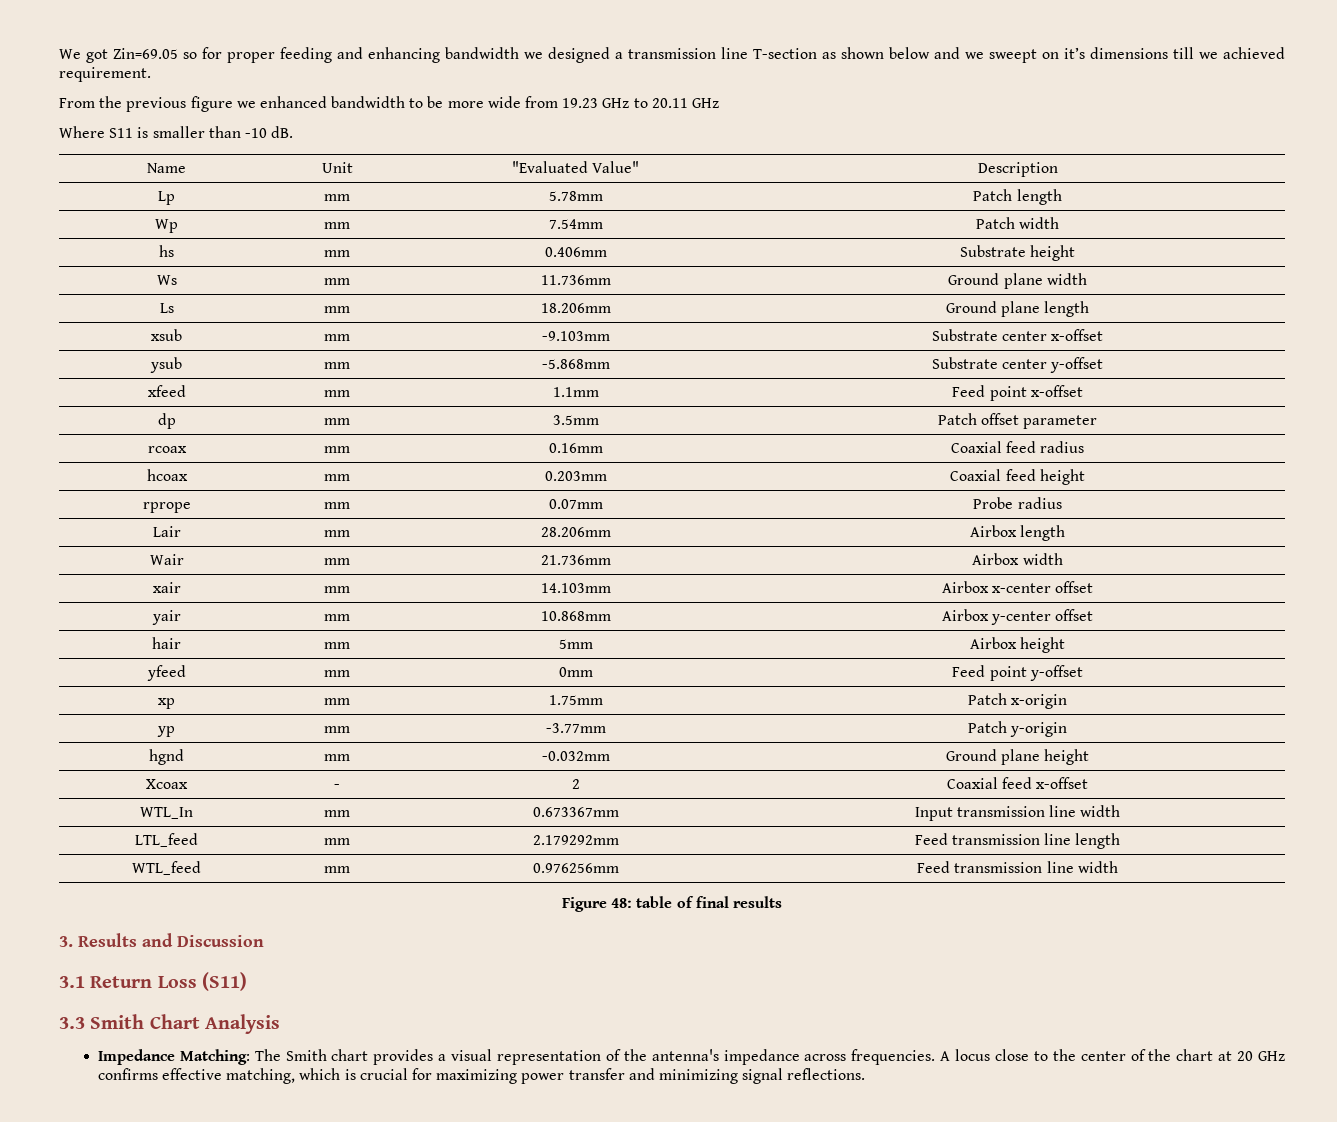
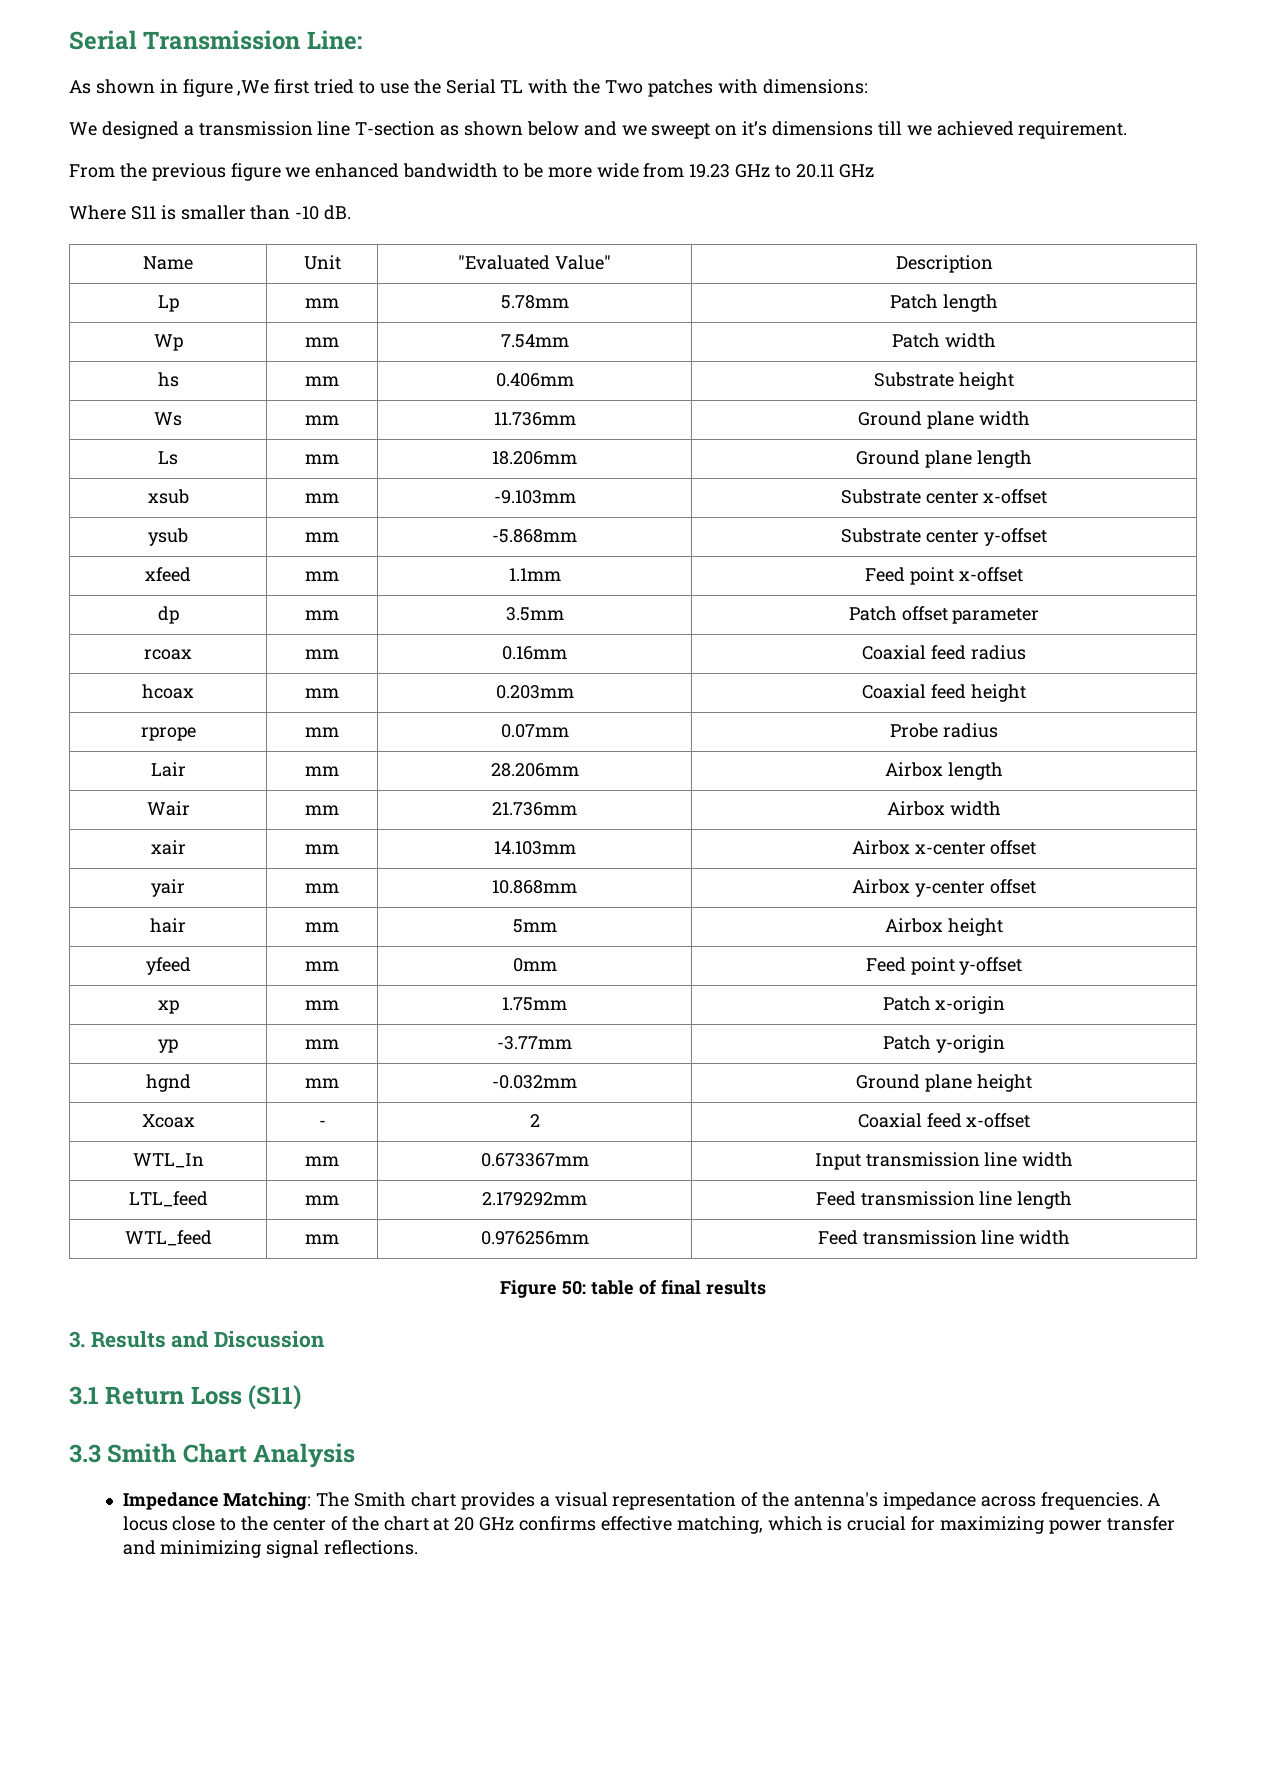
[59,47,543,63] We got Zin=69.05 so for proper feeding and enhancing bandwidth we -> [69,30,362,50] [69,79,868,97] [69,122,97,136] Serial Transmission Line: // As shown in figure ,We first tried to use the Serial TL with the Two patches with dimensions: // We
[611,898,633,908] 48: -> [562,1281,587,1295] 50:

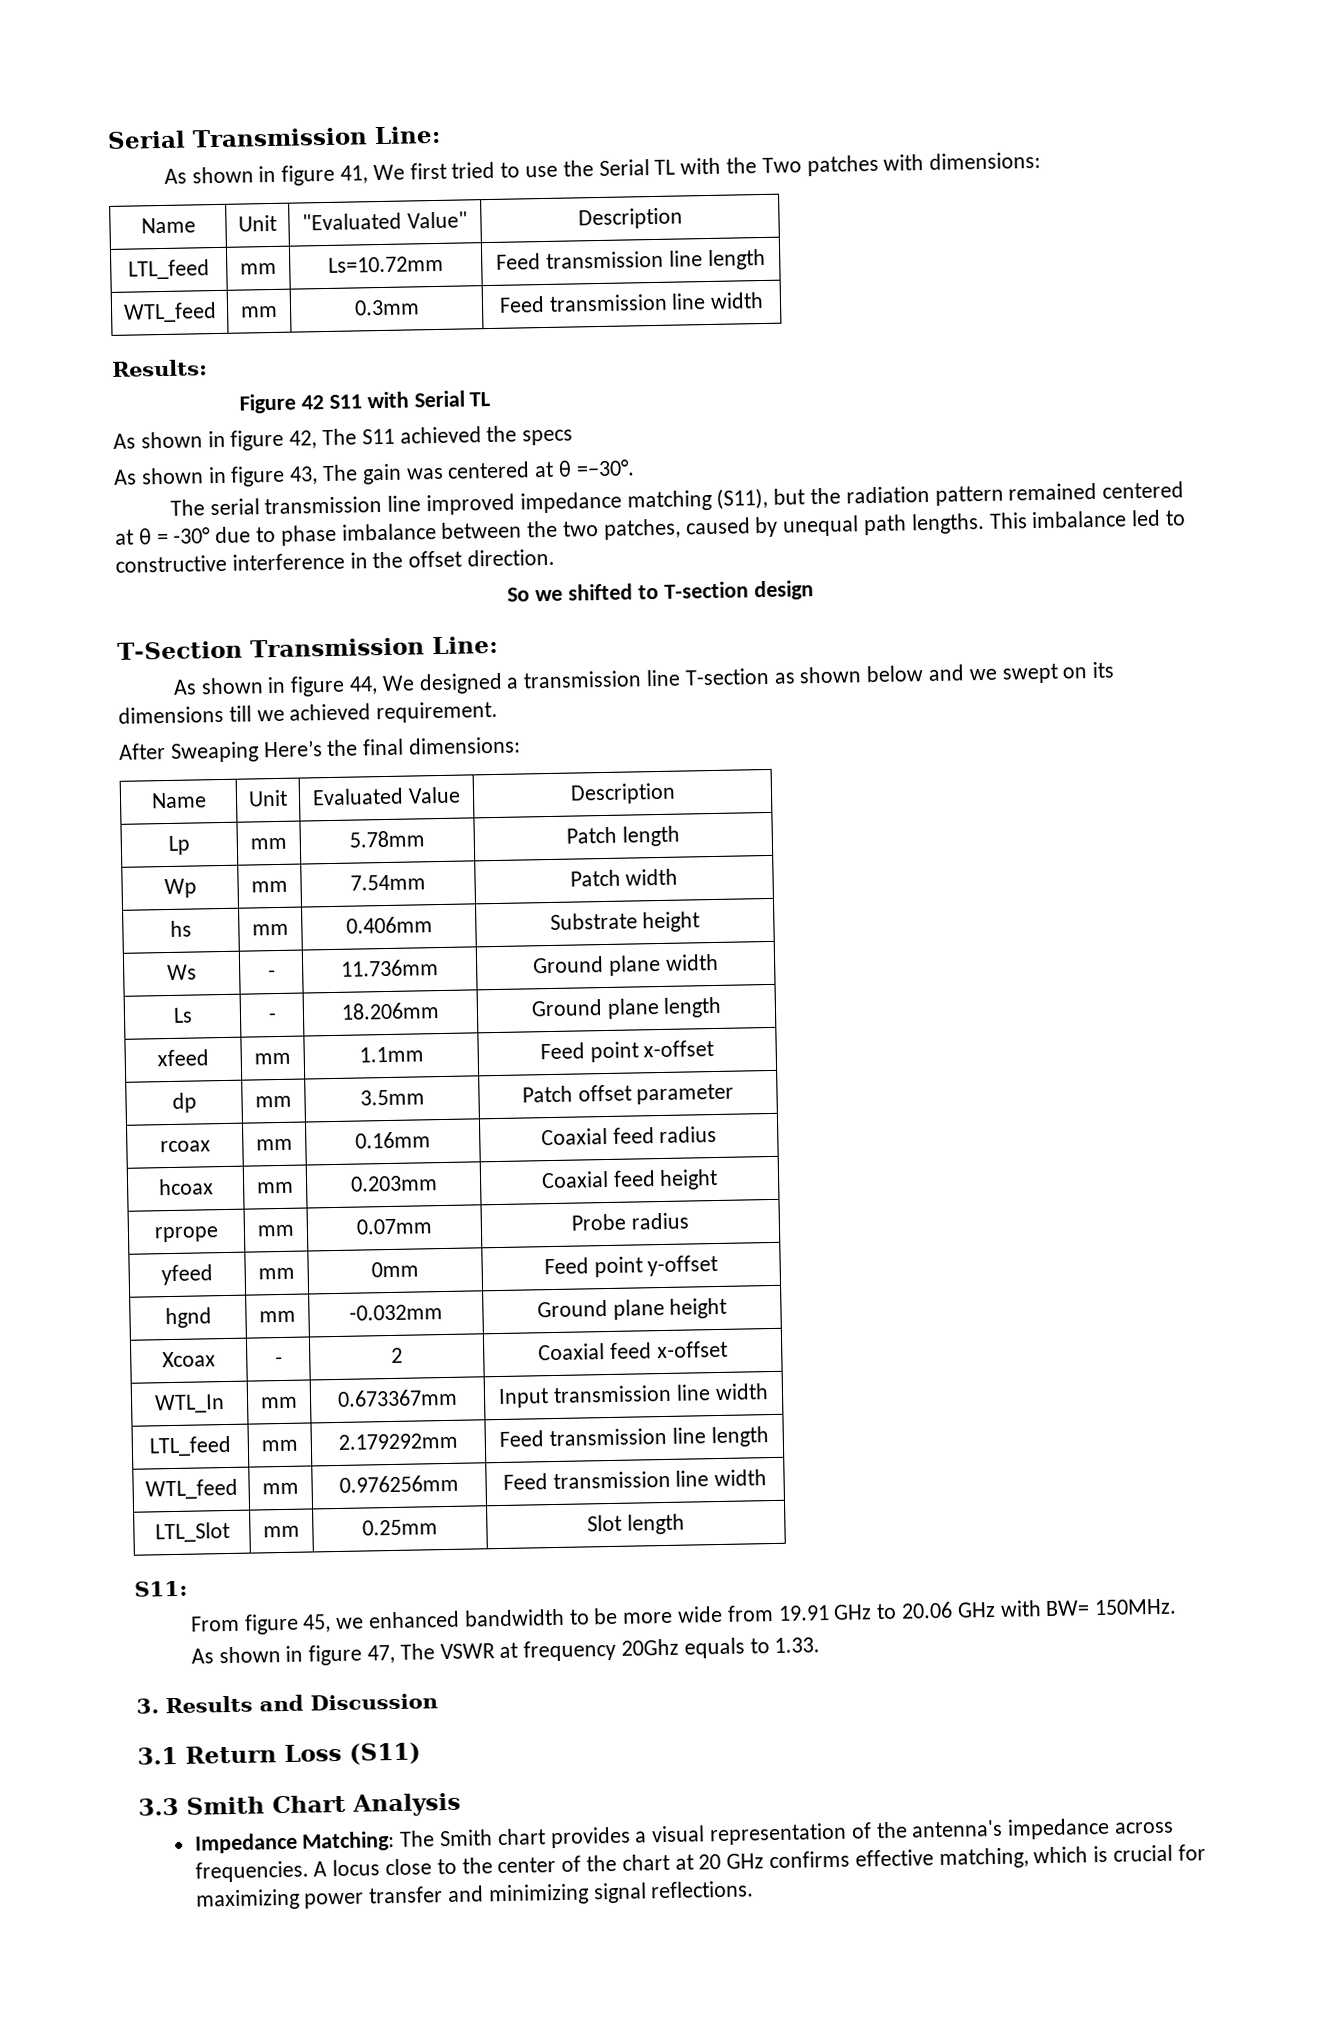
[237,80,270,96] ,We -> [339,164,405,184] 41, We
(868, 86) // -> [140,217,196,234] [238,214,277,232] [302,211,468,231] [577,207,683,230] [128,259,210,280] [240,262,277,275] [328,255,444,273] [496,248,766,271] [122,302,217,323] [241,305,278,318] [353,299,420,316] [498,291,765,313] [111,359,208,377] [239,390,491,414] [113,425,574,451] [113,459,635,487] [169,481,1185,516] [115,509,1187,546] [115,548,556,573] [507,580,814,602] [117,635,498,660] [172,675,378,697] // Name | Unit | "Evaluated Value" | Description // LTL_feed | mm | Ls=10.72mm | Feed transmission line length // WTL_feed | mm | 0.3mm | Feed transmission line width // Results: // Figure 42 S11 with Serial TL // As shown in figure 42, The S11 achieved the specs // As shown in figure 43, The gain was centered at θ =−30°. // The serial transmission line improved impedance matching (S11), but the radiation pattern remained centered at θ = -30° due to phase imbalance between the two patches, caused by unequal path lengths. This imbalance led to constructive interference in the offset direction. // So we shifted to T-section design // T-Section Transmission Line: // As shown in figure 44,
[651,121,768,139] sweept on it’s -> [1001,661,1115,684] swept on its
[69,163,874,181] [69,205,352,220] [143,256,193,270] [303,255,341,270] [458,255,611,270] From the previous figure we enhanced bandwidth to be more wide from 19.23 GHz to 20.11 GHz // Where S11 is smaller than -10 dB. // Name | Unit | "Evaluated Value" -> [118,736,522,763] [150,792,207,809] [248,789,288,807] [312,786,461,806] After Sweaping Here’s the final dimensions: // Name | Unit | Evaluated Value
[305,415,339,425] mm -> [267,970,276,979] -
[305,454,339,464] mm -> [267,1013,277,1022] -
[147,489,189,504] [305,493,339,503] [493,490,576,504] [840,489,1048,504] [148,528,188,546] [305,532,339,542] [492,529,577,543] [841,528,1047,546] // xsub | mm | -9.103mm | Substrate center x-offset // ysub | mm | -5.868mm | Substrate center y-offset -> (723, 1007) none
[150,762,186,777] [305,766,339,776] [490,763,579,777] [885,762,1003,780] [146,801,190,816] [305,805,339,815] [492,802,577,816] [887,801,1001,816] [150,840,186,855] [305,844,339,854] [493,841,576,855] [851,840,1037,855] [151,879,185,897] [305,883,339,893] [492,880,577,894] [852,879,1036,897] [150,918,186,933] [305,922,339,932] [512,919,557,933] [885,918,1003,936] // Lair | mm | 28.206mm | Airbox length // Wair | mm | 21.736mm | Airbox width // xair | mm | 14.103mm | Airbox x-center offset // yair | mm | 10.868mm | Airbox y-center offset // hair | mm | 5mm | Airbox height -> (689, 1221) none
[157,1000,179,1014] [305,1000,339,1010] [502,997,567,1011] [882,996,1006,1014] [158,1039,178,1053] [305,1039,339,1049] [497,1036,572,1050] [883,1035,1005,1053] // xp | mm | 1.75mm | Patch x-origin // yp | mm | -3.77mm | Patch y-origin -> (719, 1265) none
[500,1280,766,1298] // Figure 50: table of final results -> [154,1521,230,1543] [263,1525,300,1538] [362,1519,438,1536] [587,1513,685,1535] [134,1580,188,1597] [190,1598,1178,1635] [190,1637,821,1666] // LTL_Slot | mm | 0.25mm | Slot length // S11: // From figure 45, we enhanced bandwidth to be more wide from 19.91 GHz to 20.06 GHz with BW= 150MHz. // As shown in figure 47, The VSWR at frequency 20Ghz equals to 1.33.

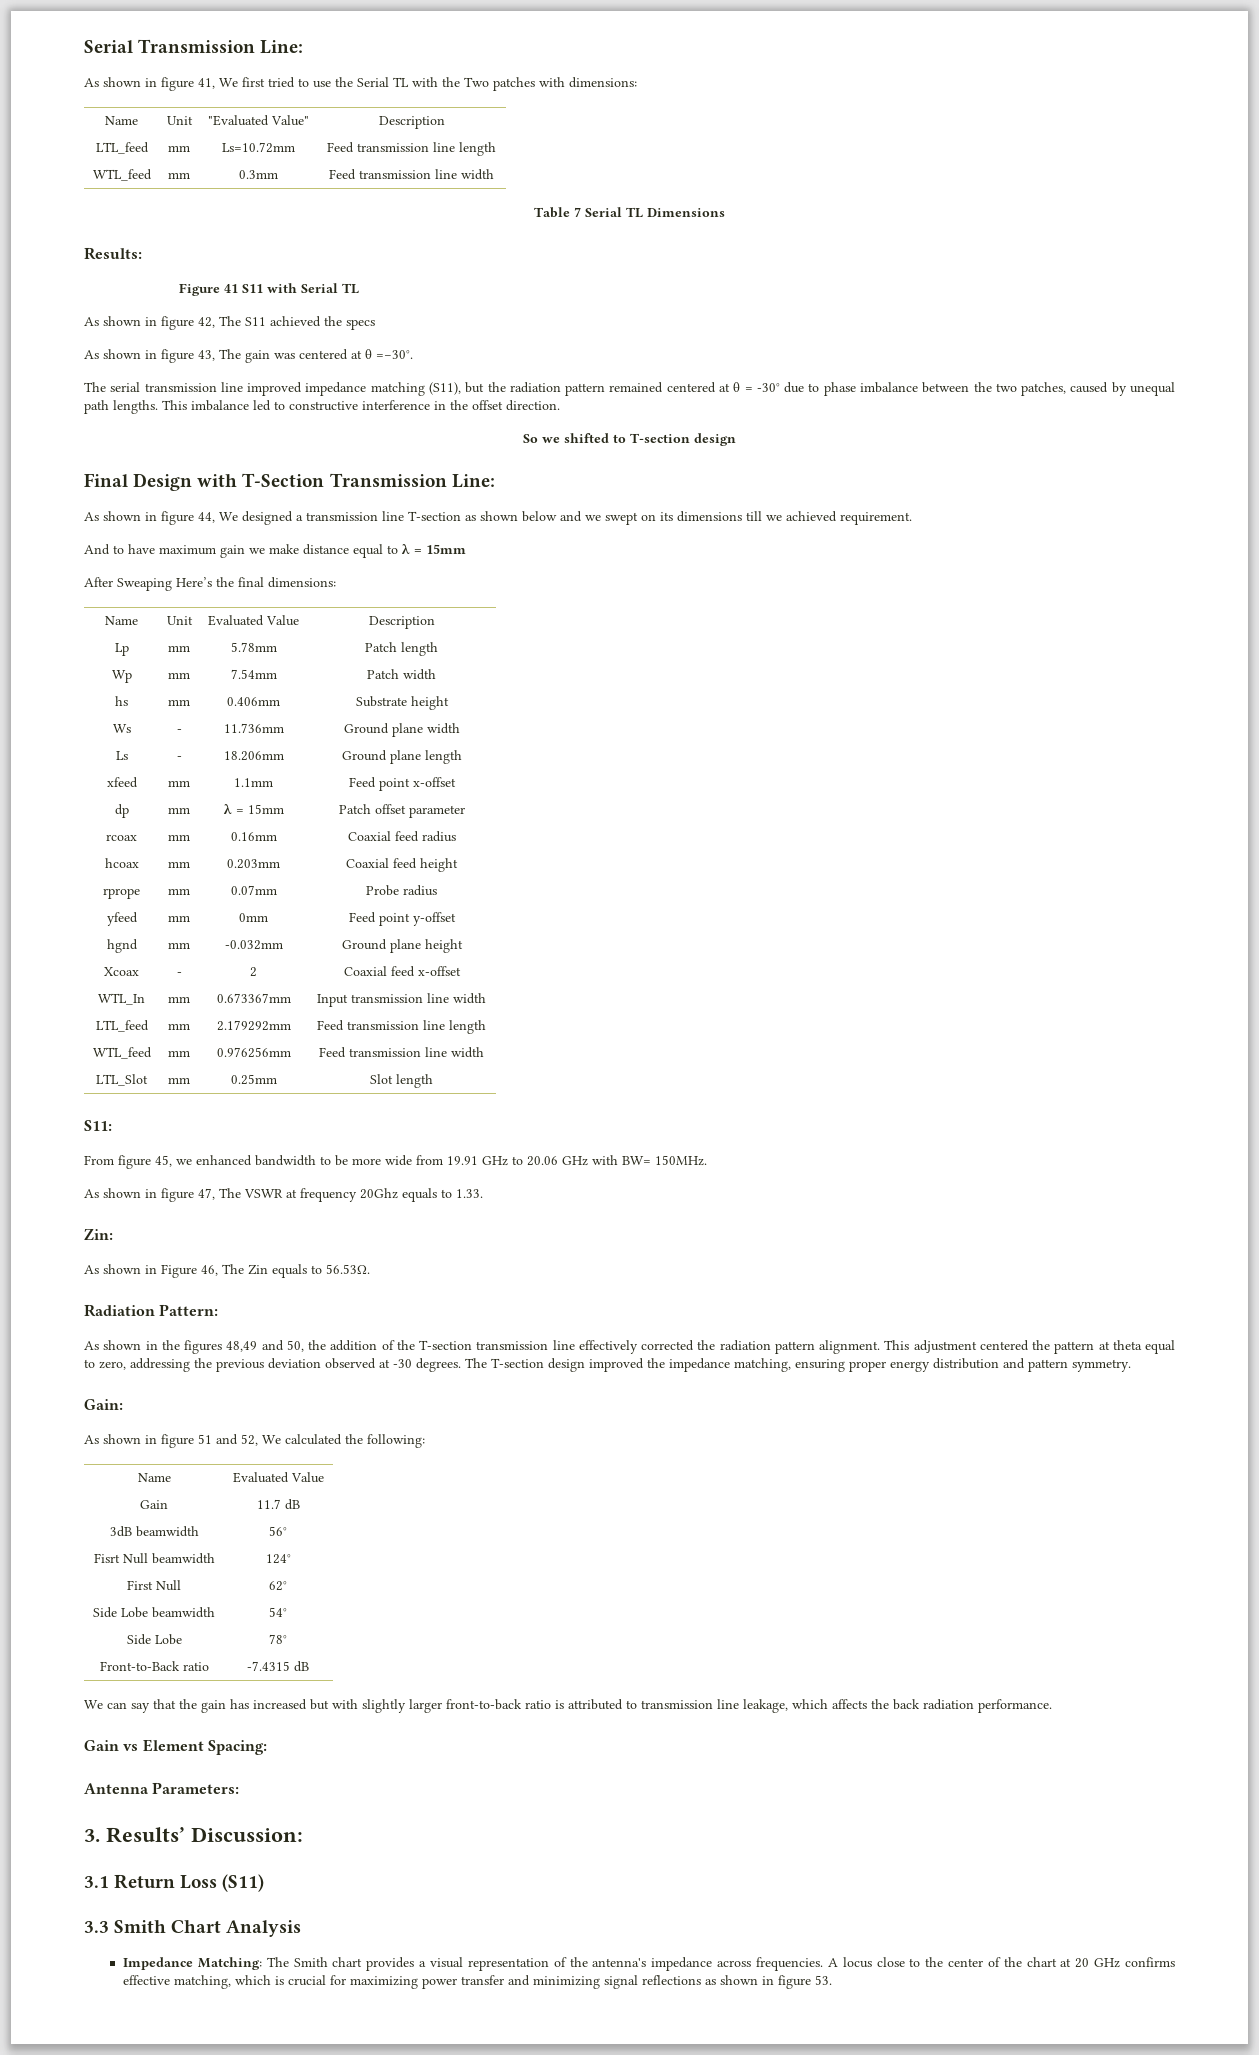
(765, 300) none -> [534,207,725,218] // Table 7 Serial TL Dimensions
[301,395,325,410] 42 -> [223,284,238,293] 41
(814, 590) none -> [84,473,238,491] Final Design with
(499, 712) none -> [84,544,466,558] // And to have maximum gain we make distance equal to λ = 15mm
[359,1089,425,1106] 3.5mm -> [222,804,284,815] λ = 15mm
[136,1693,438,1714] 3. Results and Discussion -> [84,1228,113,1240] [84,1264,370,1278] [84,1304,219,1317] [84,1340,1175,1354] [84,1358,1131,1372] [84,1399,123,1410] [84,1434,425,1448] [137,1473,171,1482] [232,1472,324,1483] [140,1500,168,1509] [256,1499,300,1510] [109,1526,199,1537] [269,1526,287,1536] [93,1553,215,1564] [265,1554,291,1564] [127,1580,181,1591] [269,1581,287,1591] [93,1607,215,1618] [269,1607,287,1617] [126,1634,182,1645] [269,1634,287,1644] [99,1661,209,1671] [247,1661,309,1672] [84,1699,1052,1713] [84,1739,267,1755] [84,1782,240,1794] [84,1827,303,1843] Zin: // As shown in Figure 46, The Zin equals to 56.53Ω. // Radiation Pattern: // As shown in the figures 48,49 and 50, the addition of the T-section transmission line effectively corrected the radiation pattern alignment. This adjustment centered the pattern at theta equal to zero, addressing the previous deviation observed at -30 degrees. The T-section design improved the impedance matching, ensuring proper energy distribution and pattern symmetry. // Gain: // As shown in figure 51 and 52, We calculated the following: // Name | Evaluated Value // Gain | 11.7 dB // 3dB beamwidth | 56° // Fisrt Null beamwidth | 124° // First Null | 62° // Side Lobe beamwidth | 54° // Side Lobe | 78° // Front-to-Back ratio | -7.4315 dB // We can say that the gain has increased but with slightly larger front-to-back ratio is attributed to transmission line leakage, which affects the back radiation performance. // Gain vs Element Spacing: // Antenna Parameters: // 3. Results’ Discussion:
[650,1880,755,1899] reflections. -> [642,1975,833,1989] reflections as shown in figure 53.

